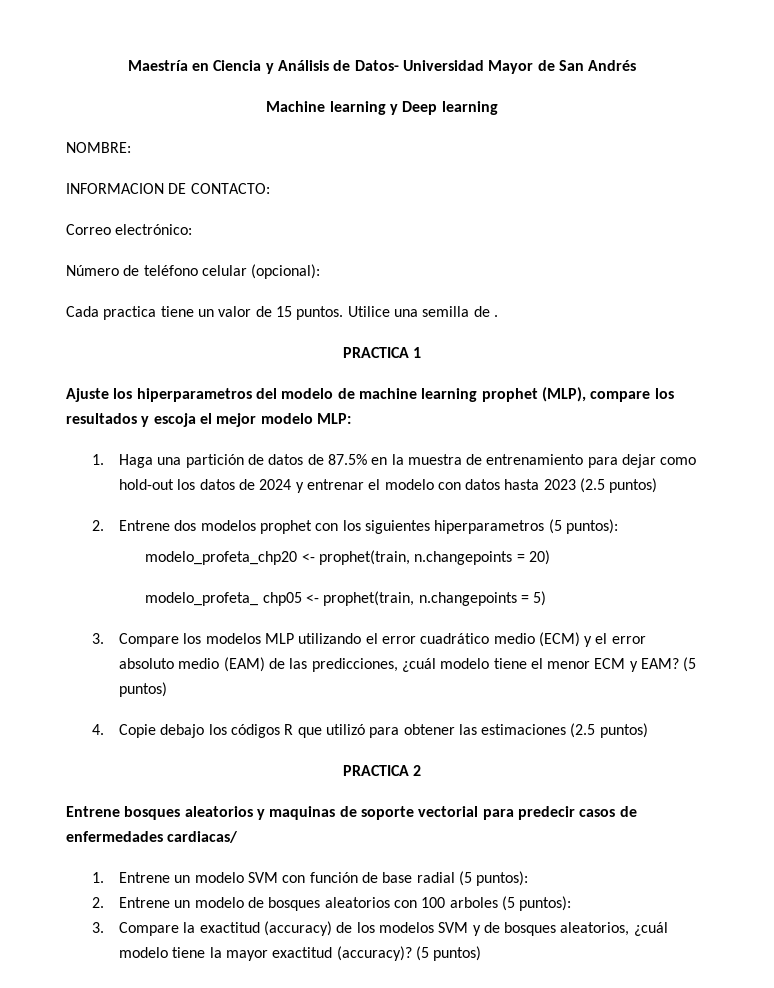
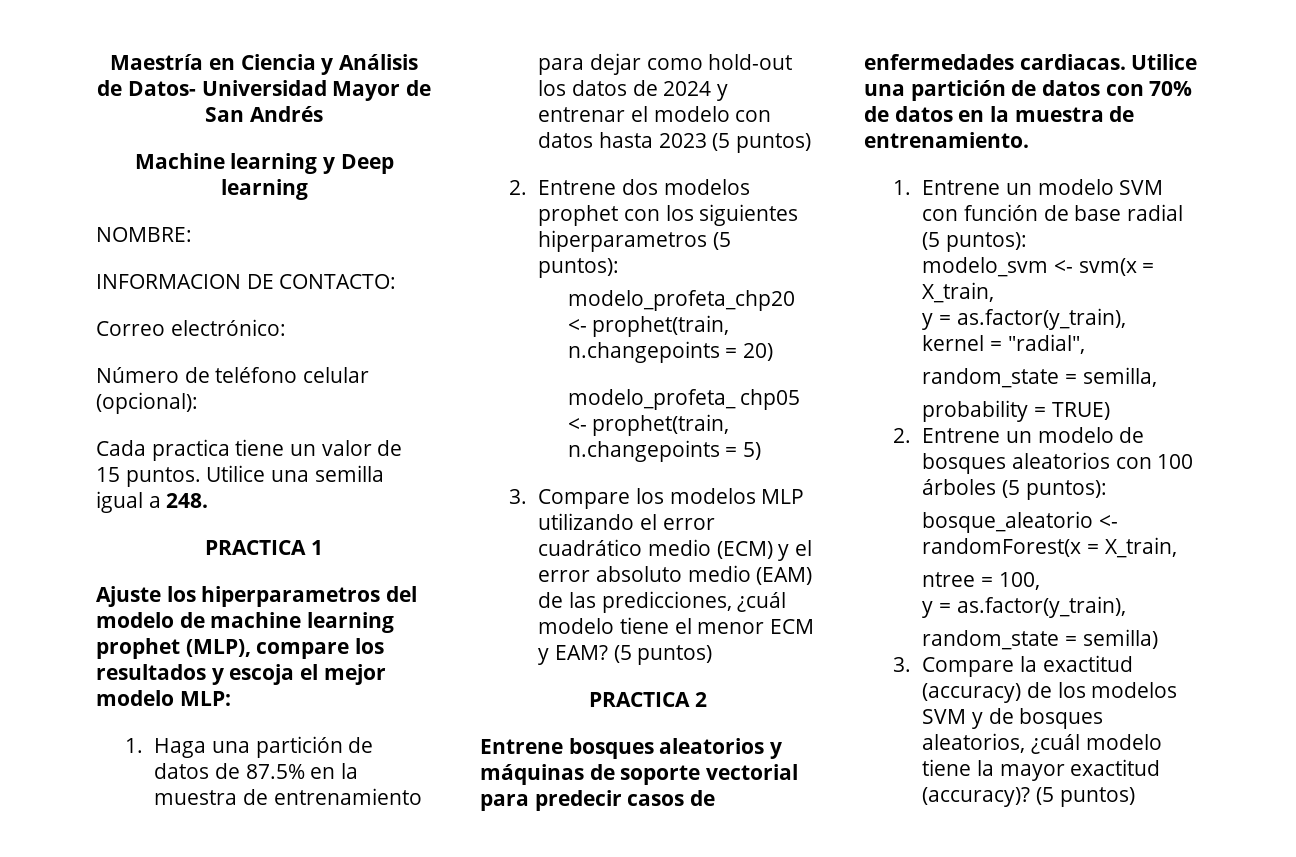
[473,306,498,317] de . -> [96,491,209,513] igual a 248.
[580,478,606,493] (2.5 -> [712,133,731,151] (5
[92,723,648,738] // 4. Copie debajo los códigos R que utilizó para obtener las estimaciones (2.5 puntos) -> (713, 655) none
[269,806,336,820] maquinas -> [480,764,584,785] máquinas
[167,831,239,843] cardiacas/ -> [1019,54,1198,70] [864,80,1193,101] [864,106,1135,122] [864,132,1029,148] cardiacas. Utilice una partición de datos con 70% de datos en la muestra de entrenamiento.
(529, 878) none -> [922,257,1155,277] [922,282,995,303] [922,308,1126,330] [922,334,1085,354] [922,367,1157,388] [922,400,1110,422] // modelo_svm <- svm(x = X_train, // y = as.factor(y_train), // kernel = "radial", // random_state = semilla, // probability = TRUE)
[449,896,572,911] arboles (5 puntos): -> [922,479,1107,500] [922,511,1119,533] [922,537,1177,558] [922,572,1040,590] [922,596,1126,618] [922,629,1158,650] árboles (5 puntos): // bosque_aleatorio <- randomForest(x = X_train, // ntree = 100, // y = as.factor(y_train), // random_state = semilla)

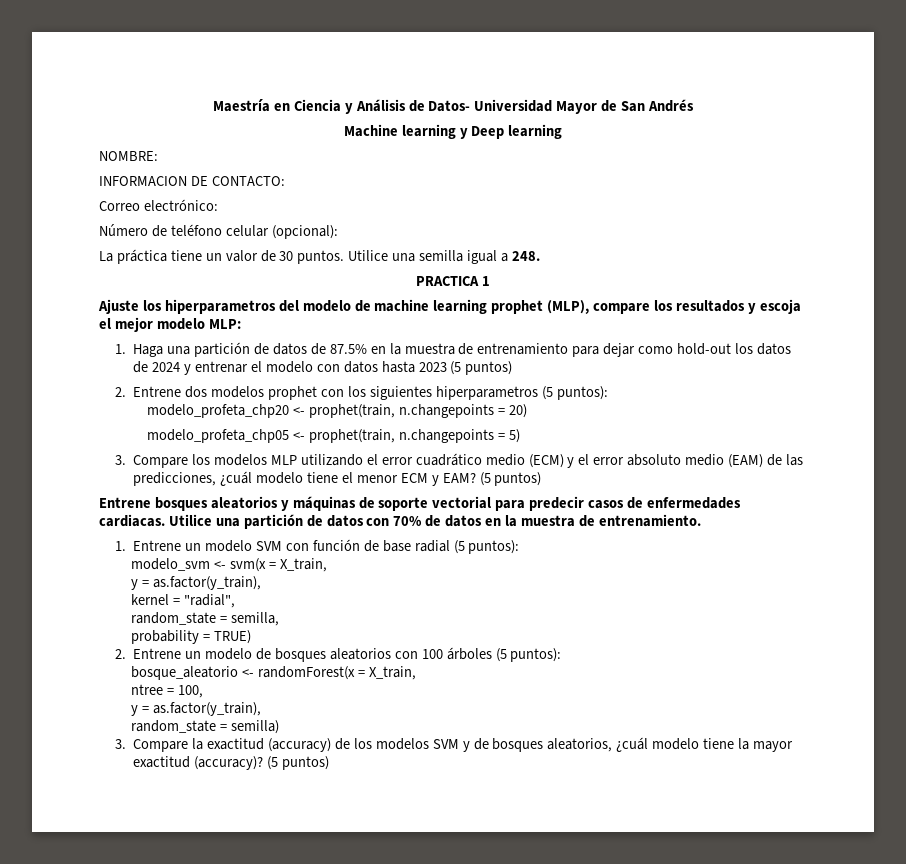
[96,439,230,461] Cada practica -> [99,249,167,264] La práctica
[96,467,120,482] 15 -> [279,251,294,261] 30
[567,389,801,410] modelo_profeta_ chp05 -> [147,429,290,443] modelo_profeta_chp05
[589,692,707,707] // PRACTICA 2 -> (542, 479) none

